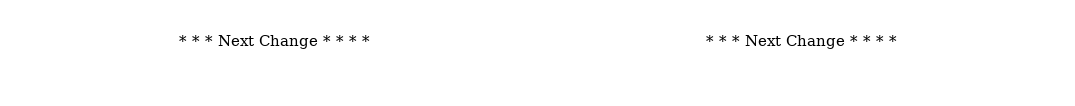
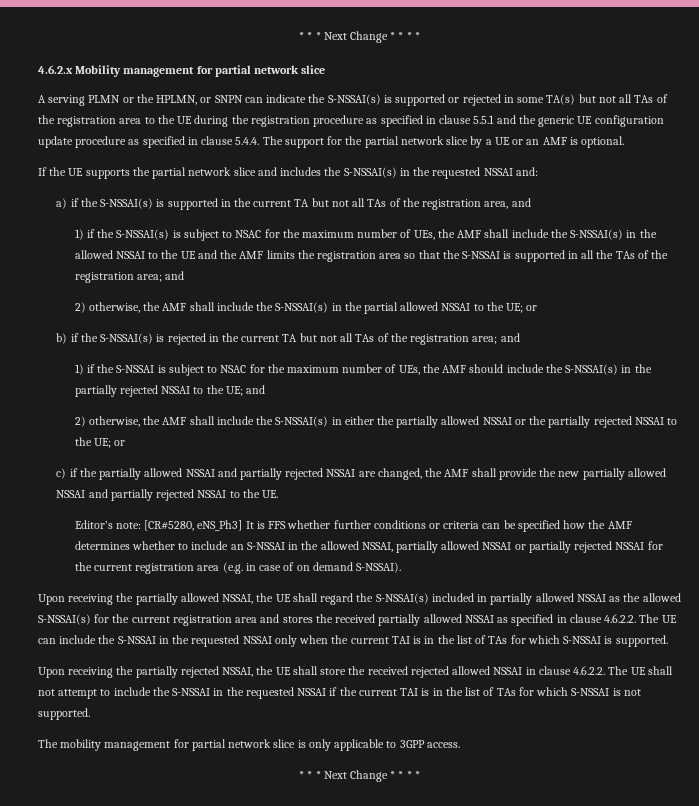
[178,35,370,49] * * * Next Change * * * * -> [299,31,420,43] [38,65,326,77] [38,94,668,106] [38,115,664,127] [38,136,625,148] [38,167,538,179] [56,198,531,210] [74,229,657,241] [74,250,669,262] [74,271,185,283] [74,302,538,314] [56,333,520,345] [74,364,652,376] [74,385,266,397] [74,416,678,428] [74,437,126,448] [56,468,666,480] [56,489,278,501] [74,520,632,532] [74,541,663,553] [74,562,401,574] [38,593,681,605] [38,614,677,626] [38,635,668,647] [38,666,673,678] [38,687,641,699] [38,708,90,720] [38,739,460,751] * * * Next Change * * * * // 4.6.2.x Mobility management for partial network slice // A serving PLMN or the HPLMN, or SNPN can indicate the S-NSSAI(s) is supported or rejected in some TA(s) but not all TAs of the registration area to the UE during the registration procedure as specified in clause 5.5.1 and the generic UE configuration update procedure as specified in clause 5.4.4. The support for the partial network slice by a UE or an AMF is optional. // If the UE supports the partial network slice and includes the S-NSSAI(s) in the requested NSSAI and: // a) if the S-NSSAI(s) is supported in the current TA but not all TAs of the registration area, and // 1) if the S-NSSAI(s) is subject to NSAC for the maximum number of UEs, the AMF shall include the S-NSSAI(s) in the allowed NSSAI to the UE and the AMF limits the registration area so that the S-NSSAI is supported in all the TAs of the registration area; and // 2) otherwise, the AMF shall include the S-NSSAI(s) in the partial allowed NSSAI to the UE; or // b) if the S-NSSAI(s) is rejected in the current TA but not all TAs of the registration area; and // 1) if the S-NSSAI is subject to NSAC for the maximum number of UEs, the AMF should include the S-NSSAI(s) in the partially rejected NSSAI to the UE; and // 2) otherwise, the AMF shall include the S-NSSAI(s) in either the partially allowed NSSAI or the partially rejected NSSAI to the UE; or // c) if the partially allowed NSSAI and partially rejected NSSAI are changed, the AMF shall provide the new partially allowed NSSAI and partially rejected NSSAI to the UE. // Editor’s note: [CR#5280, eNS_Ph3] It is FFS whether further conditions or criteria can be specified how the AMF determines whether to include an S-NSSAI in the allowed NSSAI, partially allowed NSSAI or partially rejected NSSAI for the current registration area (e.g. in case of on demand S-NSSAI). // Upon receiving the partially allowed NSSAI, the UE shall regard the S-NSSAI(s) included in partially allowed NSSAI as the allowed S-NSSAI(s) for the current registration area and stores the received partially allowed NSSAI as specified in clause 4.6.2.2. The UE can include the S-NSSAI in the requested NSSAI only when the current TAI is in the list of TAs for which S-NSSAI is supported. // Upon receiving the partially rejected NSSAI, the UE shall store the received rejected allowed NSSAI in clause 4.6.2.2. The UE shall not attempt to include the S-NSSAI in the requested NSSAI if the current TAI is in the list of TAs for which S-NSSAI is not supported. // The mobility management for partial network slice is only applicable to 3GPP access.

